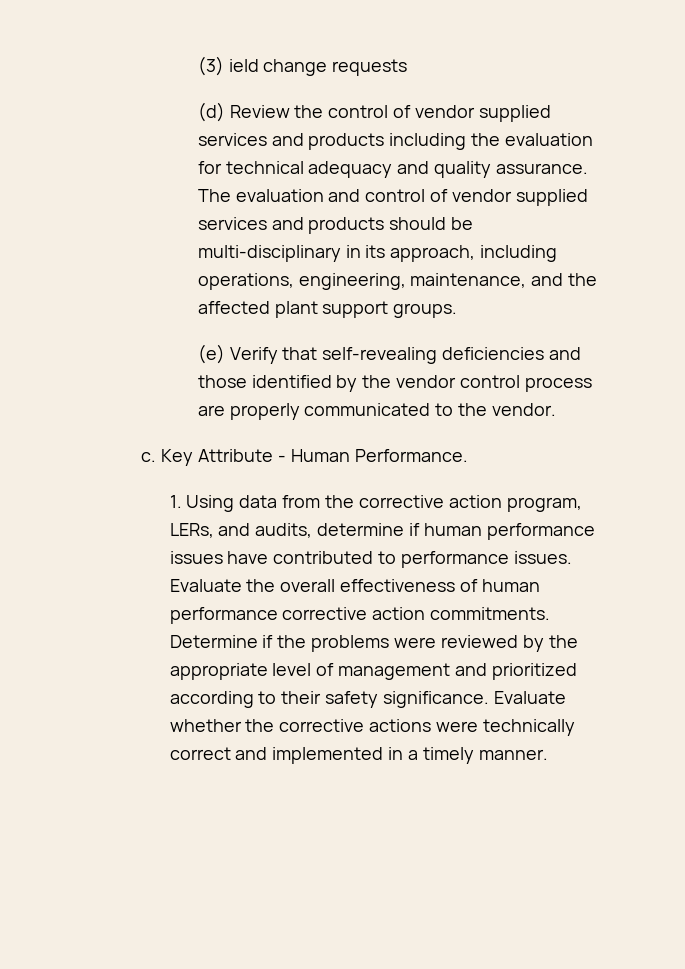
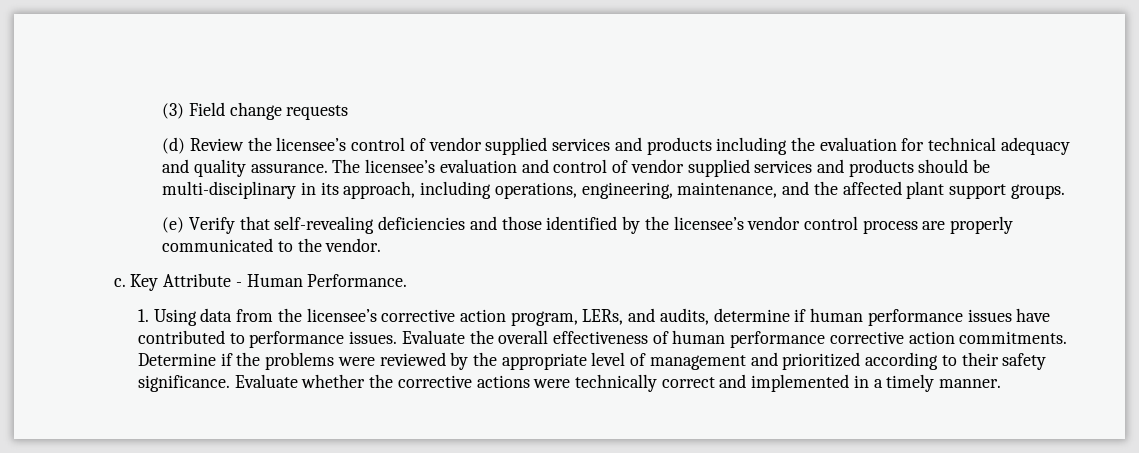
[228,59,259,72] ield -> [188,102,225,116] Field
(324, 111) none -> [276,137,347,151] licensee’s
(231, 195) none -> [365,159,436,173] licensee’s
(392, 381) none -> [673,216,744,230] licensee’s
(355, 501) none -> [306,308,377,322] licensee’s

